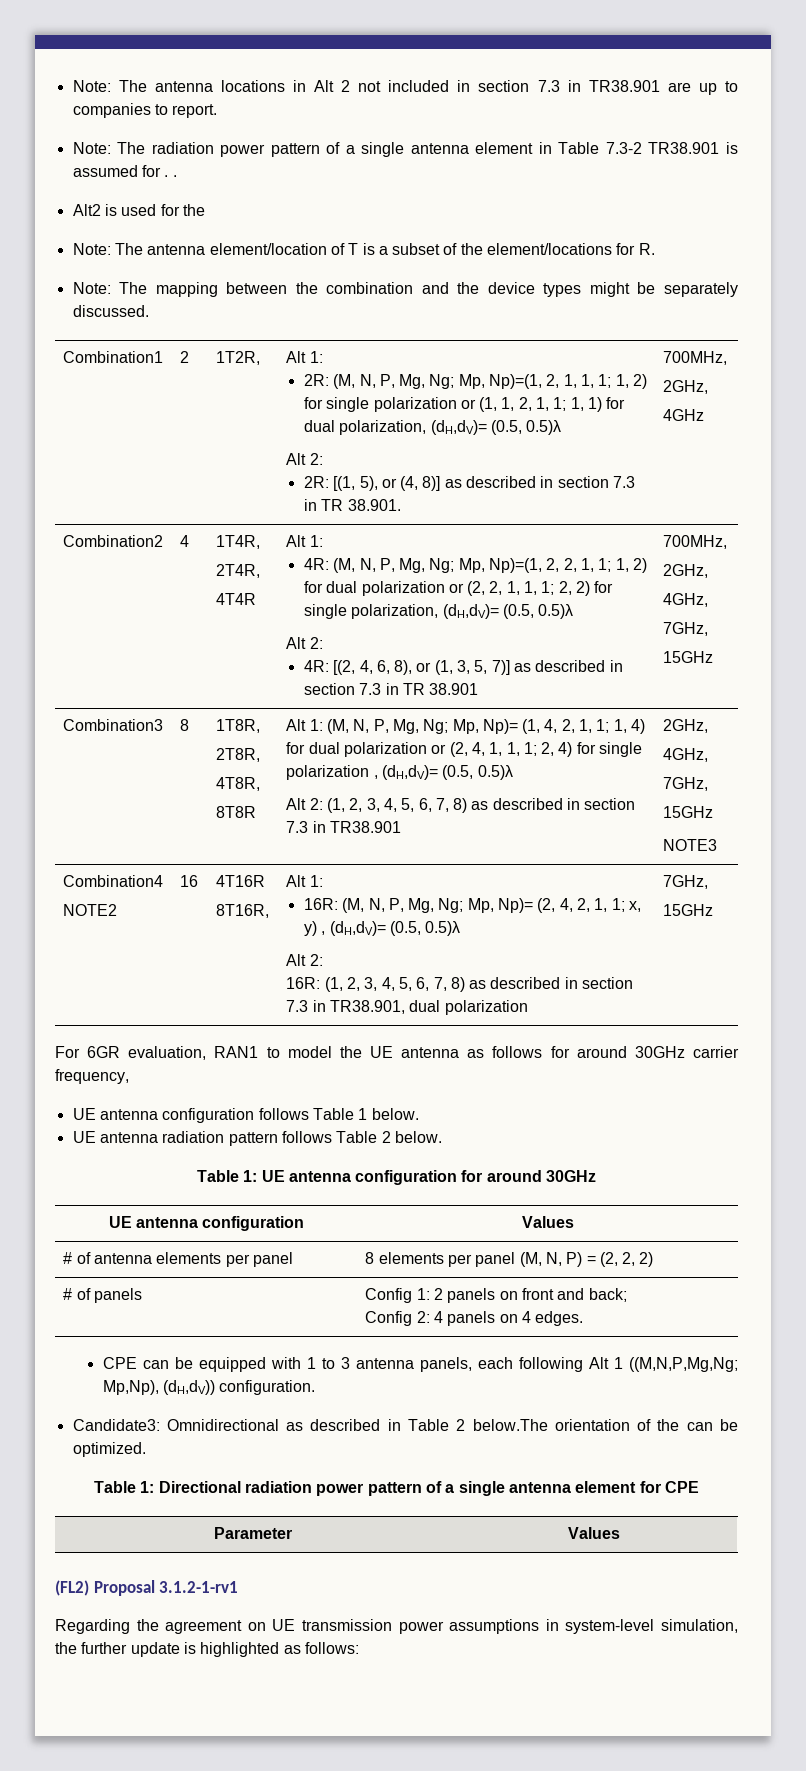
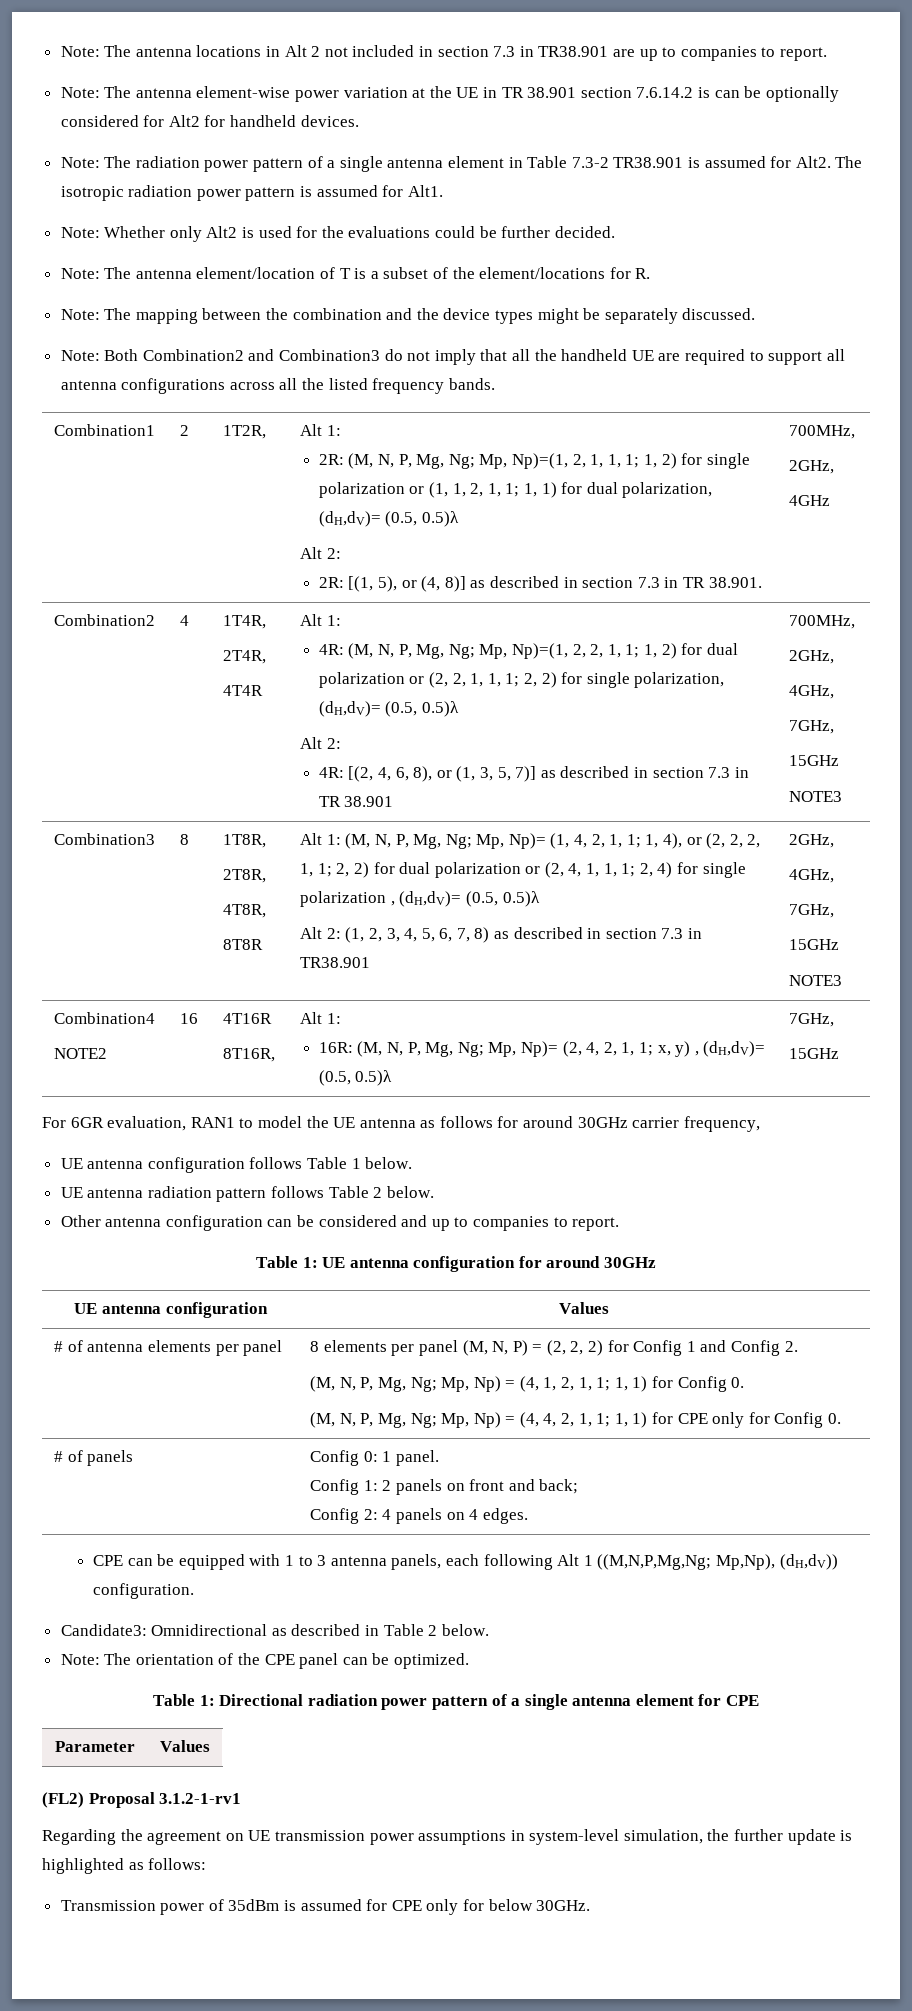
(218, 111) none -> [60,86,839,102] [60,115,359,127] // Note: The antenna element-wise power variation at the UE in TR 38.901 section 7.6.14.2 is can be optionally considered for Alt2 for handheld devices.
[164,175,177,177] . . // -> [795,156,863,168] [60,185,443,201] [60,226,202,242] Alt2. The isotropic radiation power pattern is assumed for Alt1. // Note: Whether only
(205, 210) none -> [348,226,615,238] evaluations could be further decided.
(149, 311) none -> [60,349,845,365] [60,378,495,394] // Note: Both Combination2 and Combination3 do not imply that all the handheld UE are required to support all antenna configurations across all the listed frequency bands.
(714, 657) none -> [789,791,843,802] // NOTE3
[631,719,646,734] 4) -> [663,833,761,849] [300,862,369,878] 4), or (2, 2, 2, 1, 1; 2, 2)
[286,954,323,966] [286,977,634,992] [286,1000,528,1015] // Alt 2: // 16R: (1, 2, 3, 4, 5, 6, 7, 8) as described in section 7.3 in TR38.901, dual polarization -> (393, 1078) none
(442, 1137) none -> [60,1215,620,1231] // Other antenna configuration can be considered and up to companies to report.
(654, 1259) none -> [607,1340,798,1356] [310,1376,745,1392] [310,1412,841,1428] for Config 1 and Config 2. // (M, N, P, Mg, Ng; Mp, Np) = (4, 1, 2, 1, 1; 1, 1) for Config 0. // (M, N, P, Mg, Ng; Mp, Np) = (4, 4, 2, 1, 1; 1, 1) for CPE only for Config 0.
(413, 1295) none -> [363,1450,439,1466] [310,1479,360,1495] 0: 1 panel. // Config
[472,1419,548,1431] below.The -> [441,1624,489,1636] [60,1653,132,1665] below. // Note: The
(680, 1425) none -> [264,1653,339,1669] CPE panel
(359, 1648) none -> [60,1899,591,1915] // Transmission power of 35dBm is assumed for CPE only for below 30GHz.

